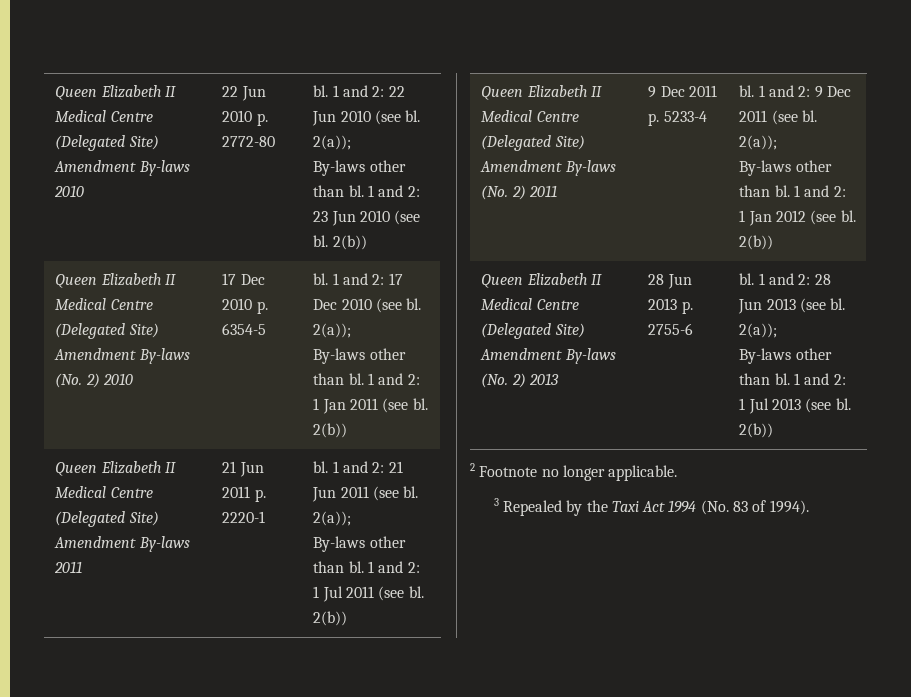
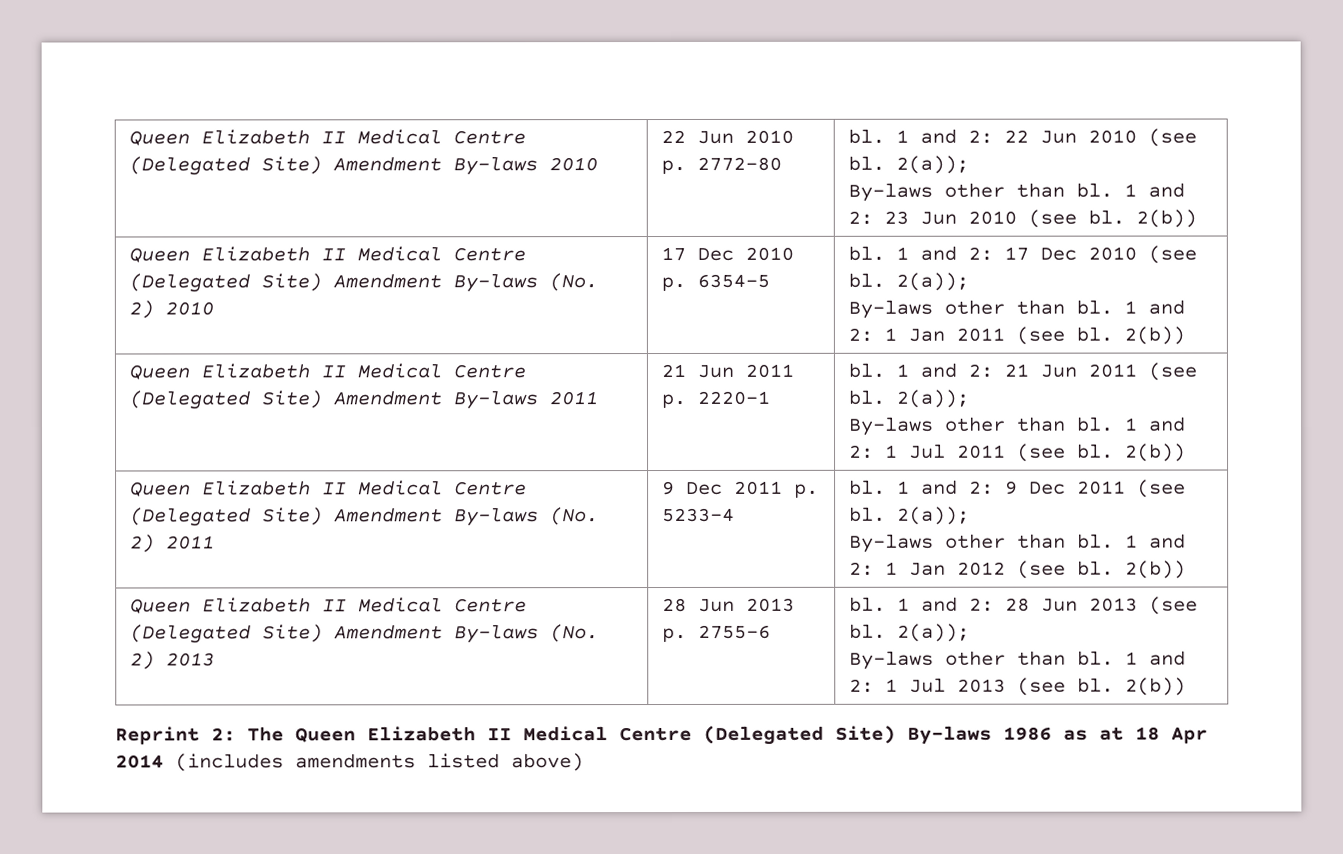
[470,463,678,481] [493,498,809,516] 2 Footnote no longer applicable. // 3 Repealed by the Taxi Act 1994 (No. 83 of 1994). -> [115,725,1208,745] [115,753,584,772] Reprint 2: The Queen Elizabeth II Medical Centre (Delegated Site) By-laws 1986 as at 18 Apr 2014 (includes amendments listed above)

